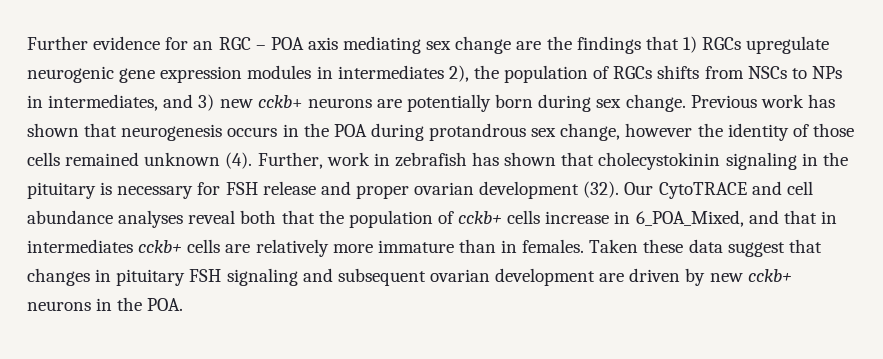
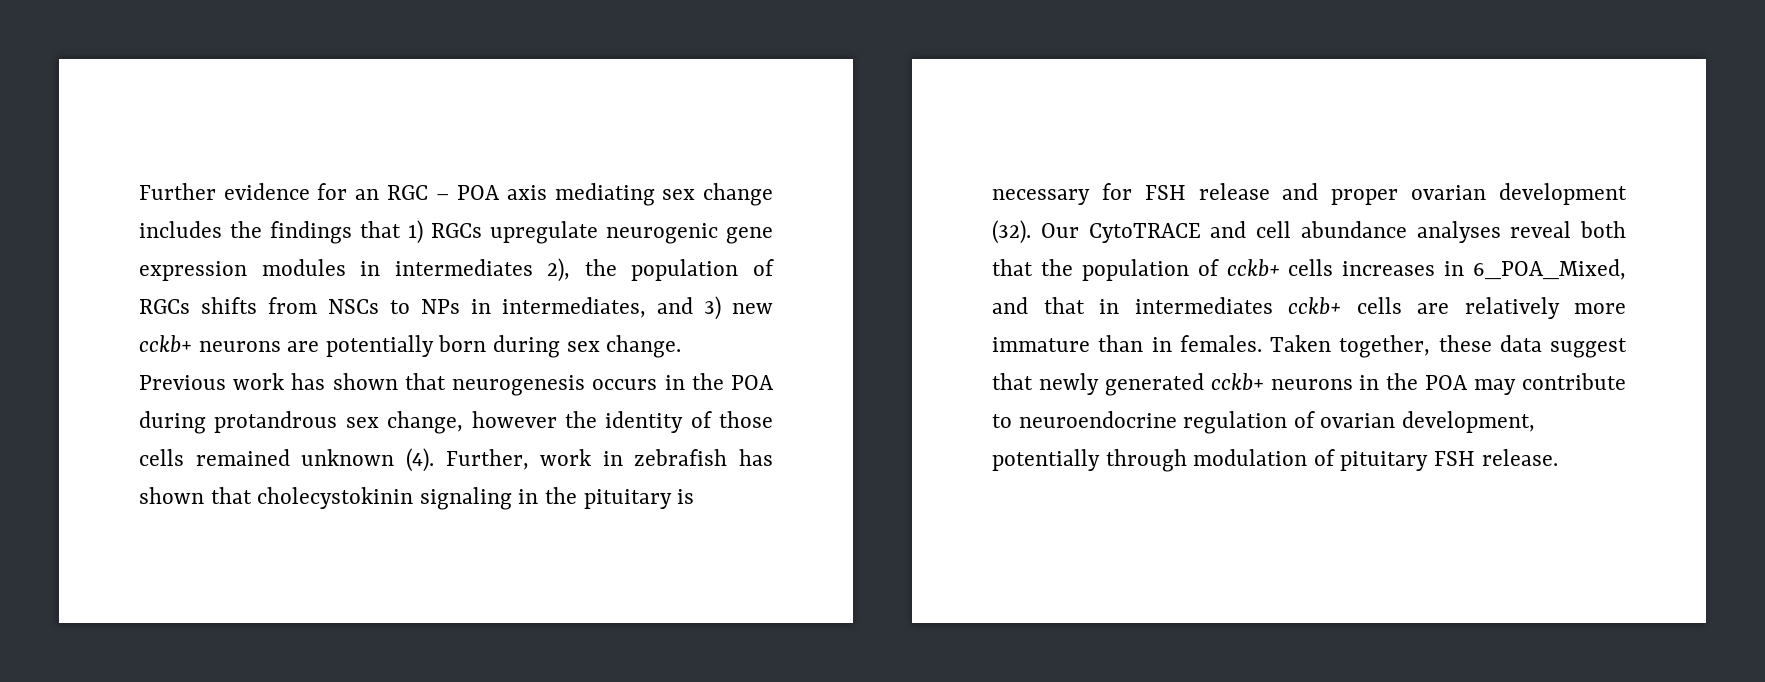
[516,41,542,50] are -> [139,221,222,238] includes
[545,211,610,224] increase -> [1342,261,1436,276] increases
(639, 246) none -> [1339,335,1431,358] together,
[27,268,792,286] [27,297,184,311] changes in pituitary FSH signaling and subsequent ovarian development are driven by new cckb+ neurons in the POA. -> [1038,373,1626,396] [992,411,1536,434] [992,449,1558,472] newly generated cckb+ neurons in the POA may contribute to neuroendocrine regulation of ovarian development, potentially through modulation of pituitary FSH release.

